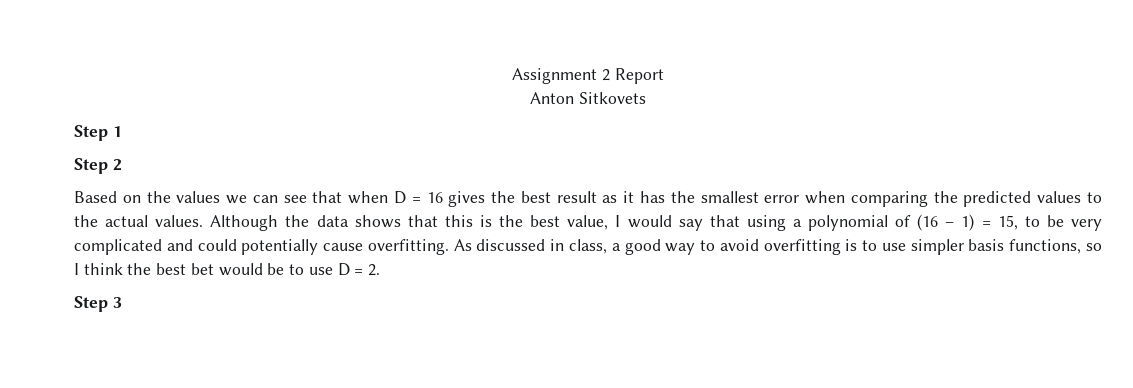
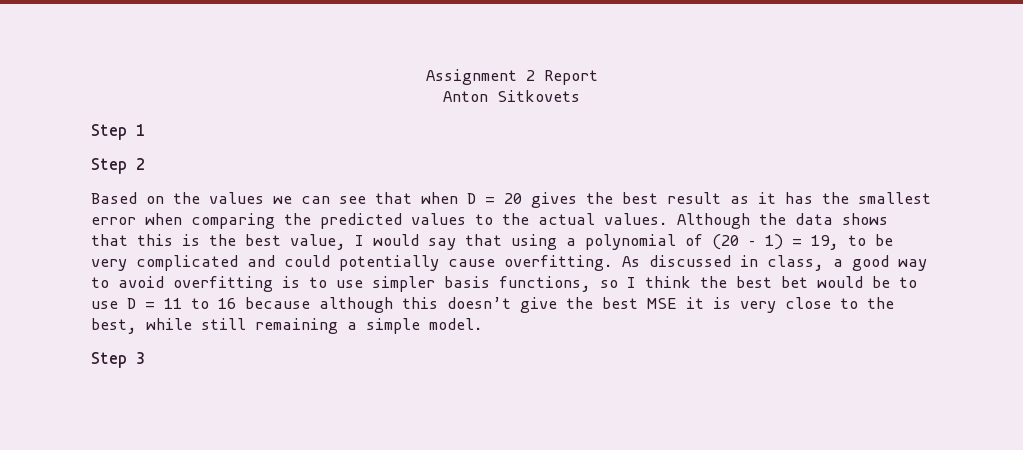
[426,192,443,203] 16 -> [504,193,522,204] 20
[917,214,939,231] (16 -> [712,234,739,250] (20
[997,215,1018,230] 15, -> [811,235,839,250] 19,
[367,264,380,276] 2. -> [164,297,894,313] [91,318,483,334] 11 to 16 because although this doesn’t give the best MSE it is very close to the best, while still remaining a simple model.

